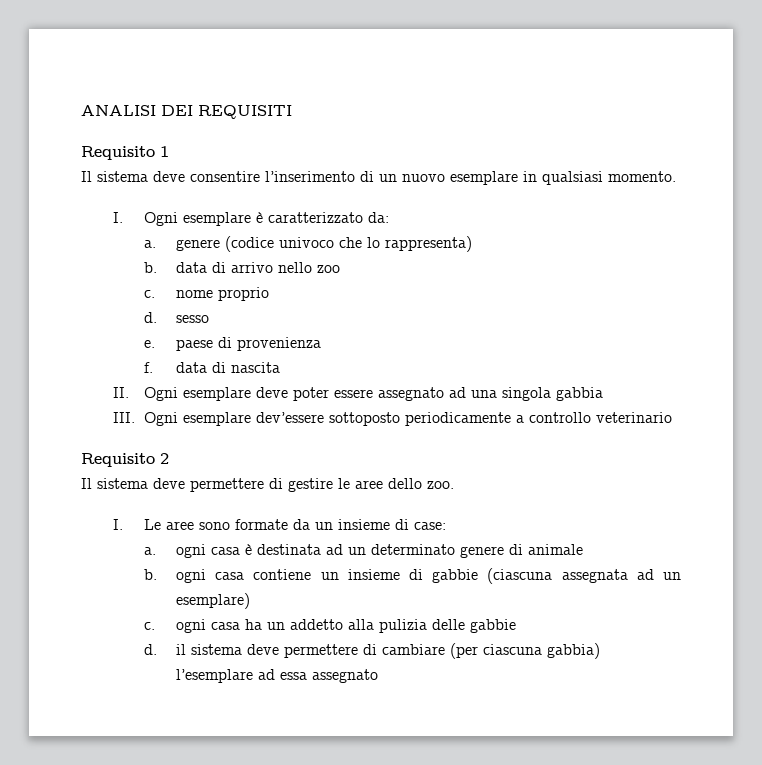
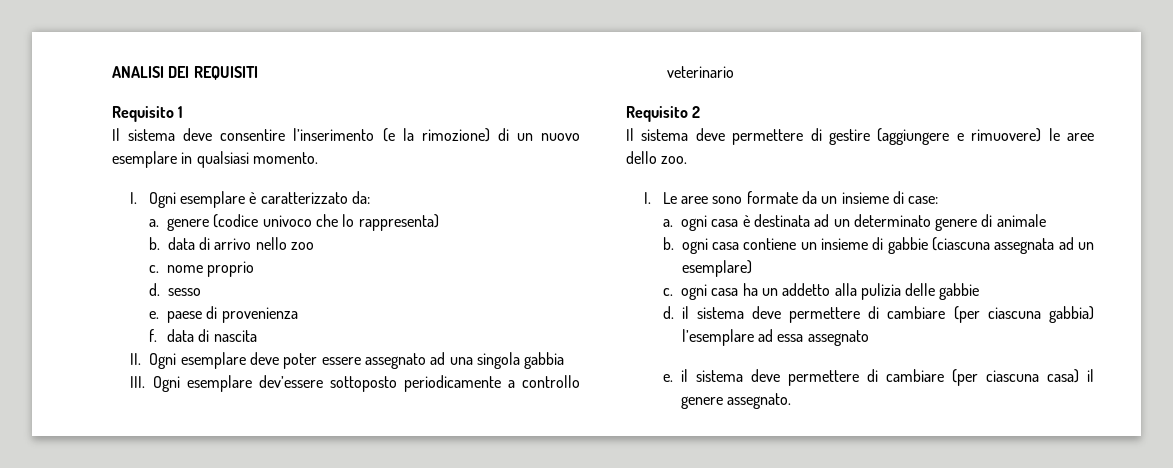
(355, 176) none -> [382,128,490,142] (e la rimozione)
(333, 485) none -> [877,128,1042,145] (aggiungere e rimuovere)
(378, 676) none -> [662,369,1094,386] [680,393,792,409] // e. il sistema deve permettere di cambiare (per ciascuna casa) il genere assegnato.

